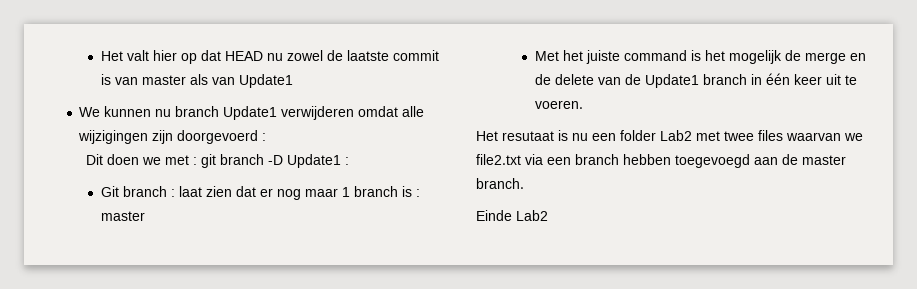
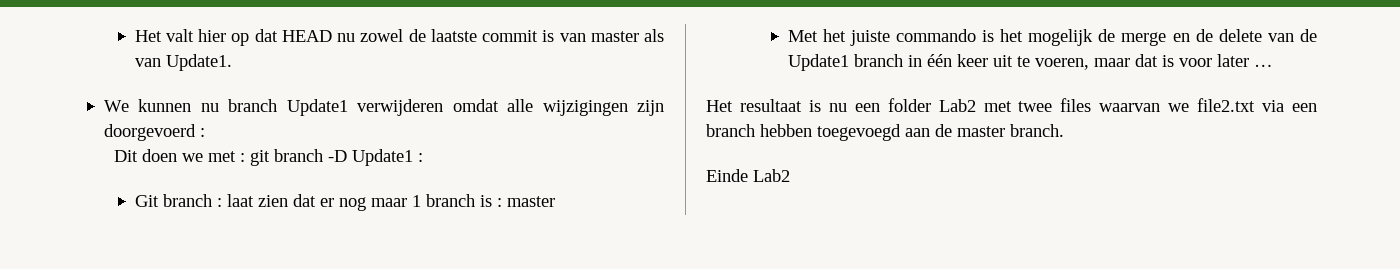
[239,74,294,88] Update1 -> [165,54,232,71] Update1.
[624,50,688,61] command -> [895,29,976,42] commando
[535,100,584,109] [476,131,554,141] voeren. // Het resutaat -> [1034,54,1273,70] [706,99,802,112] voeren, maar dat is voor later … // Het resultaat

